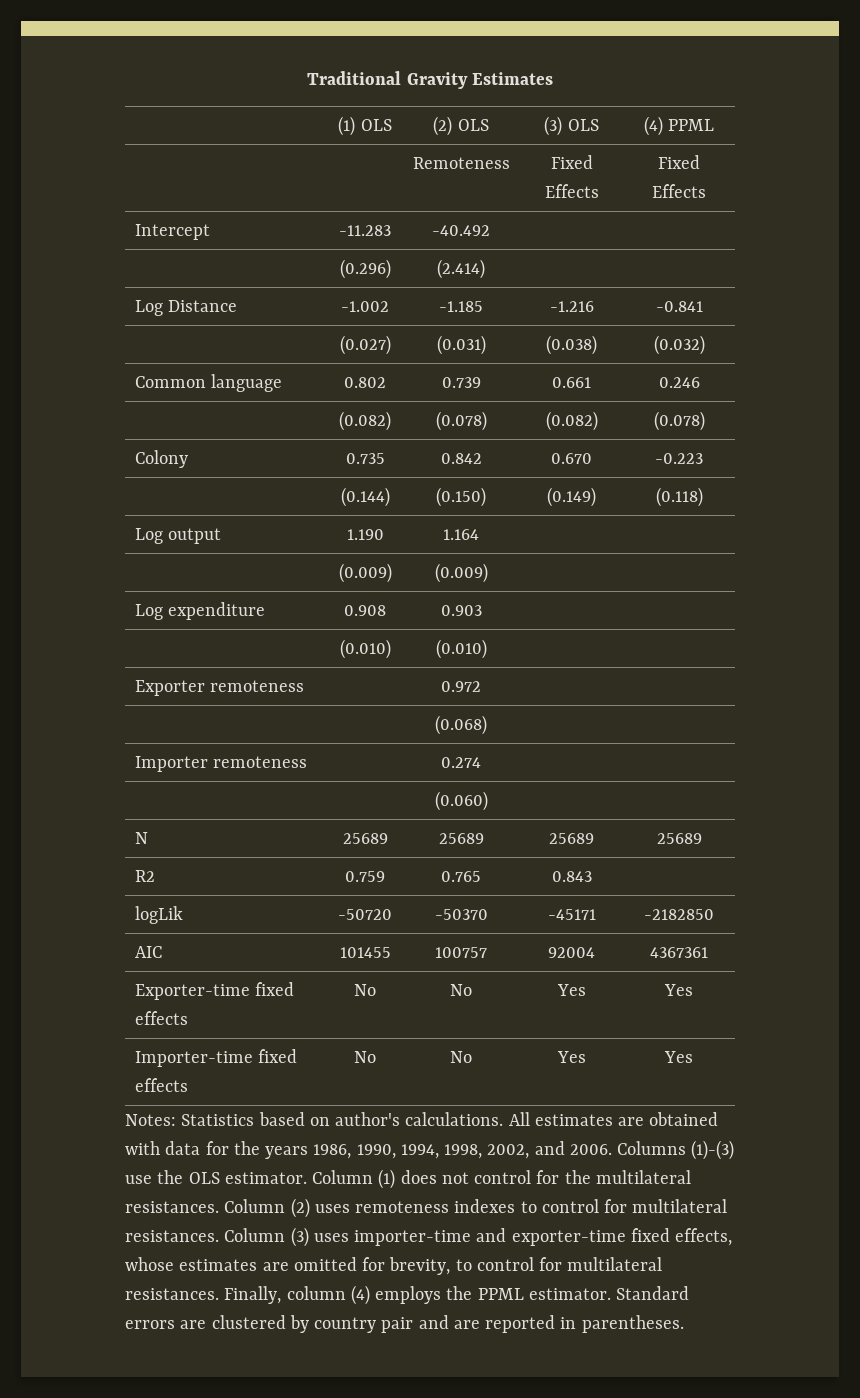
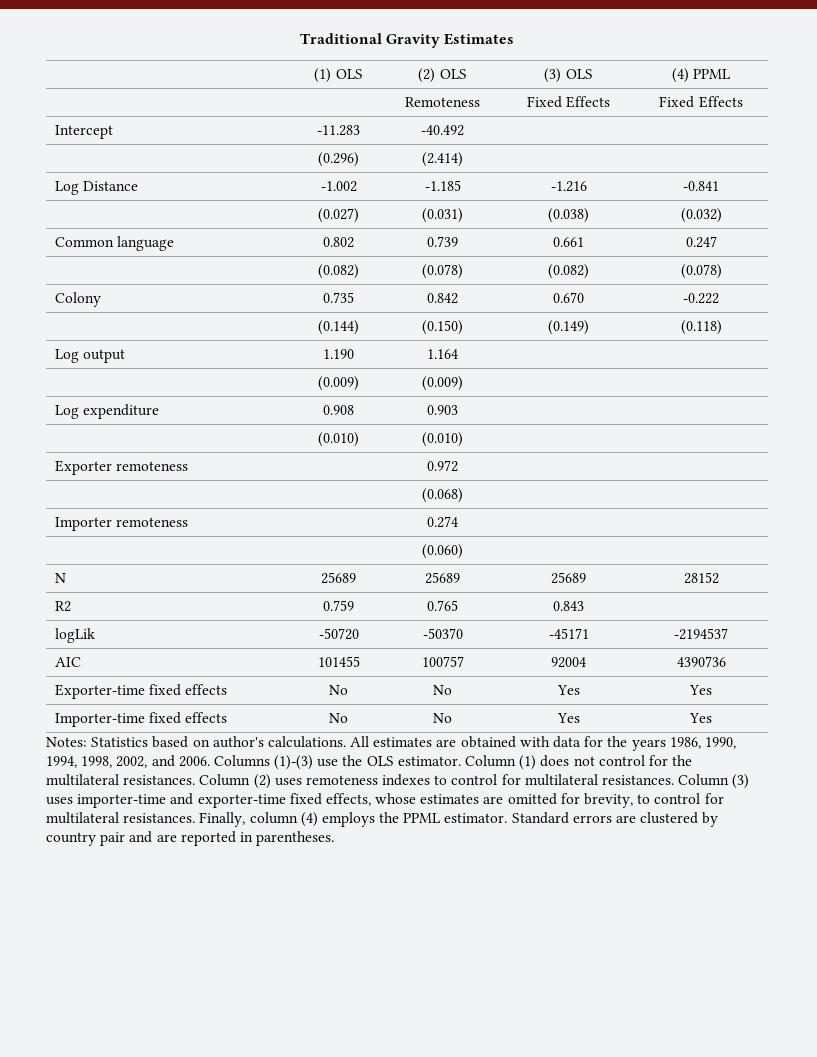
[658,377,700,388] 0.246 -> [685,236,717,248] 0.247
[655,453,703,464] -0.223 -> [683,293,719,304] -0.222
[656,833,702,844] 25689 -> [683,572,719,584] 28152
[644,909,714,920] -2182850 -> [674,628,728,640] -2194537
[650,947,708,958] 4367361 -> [676,656,726,667] 4390736

